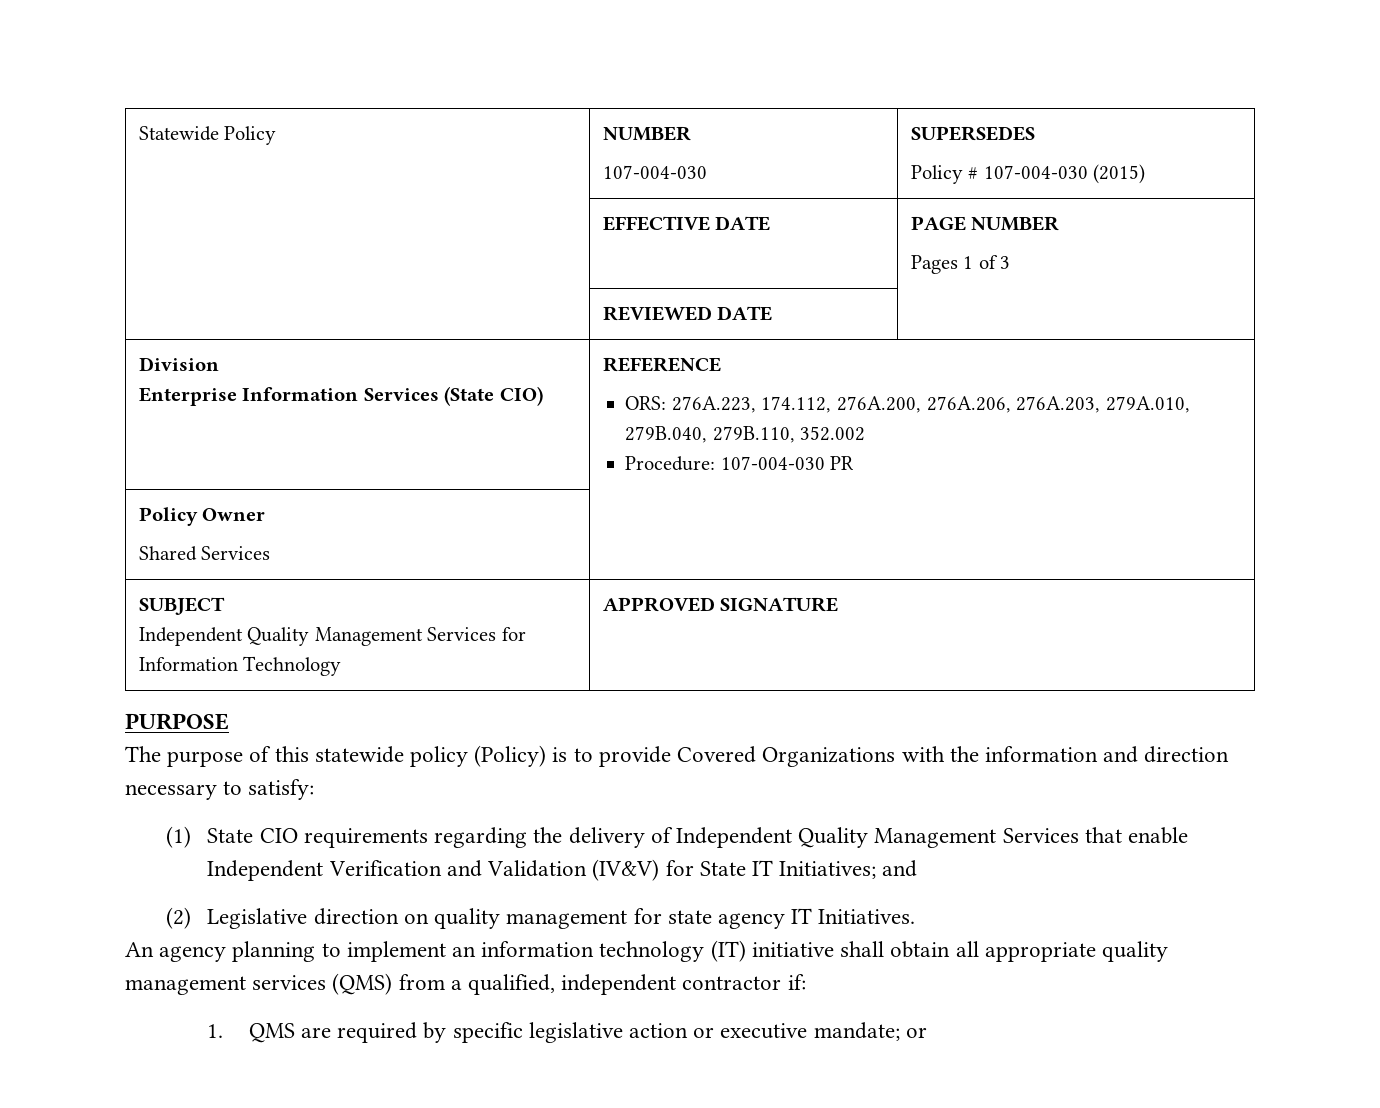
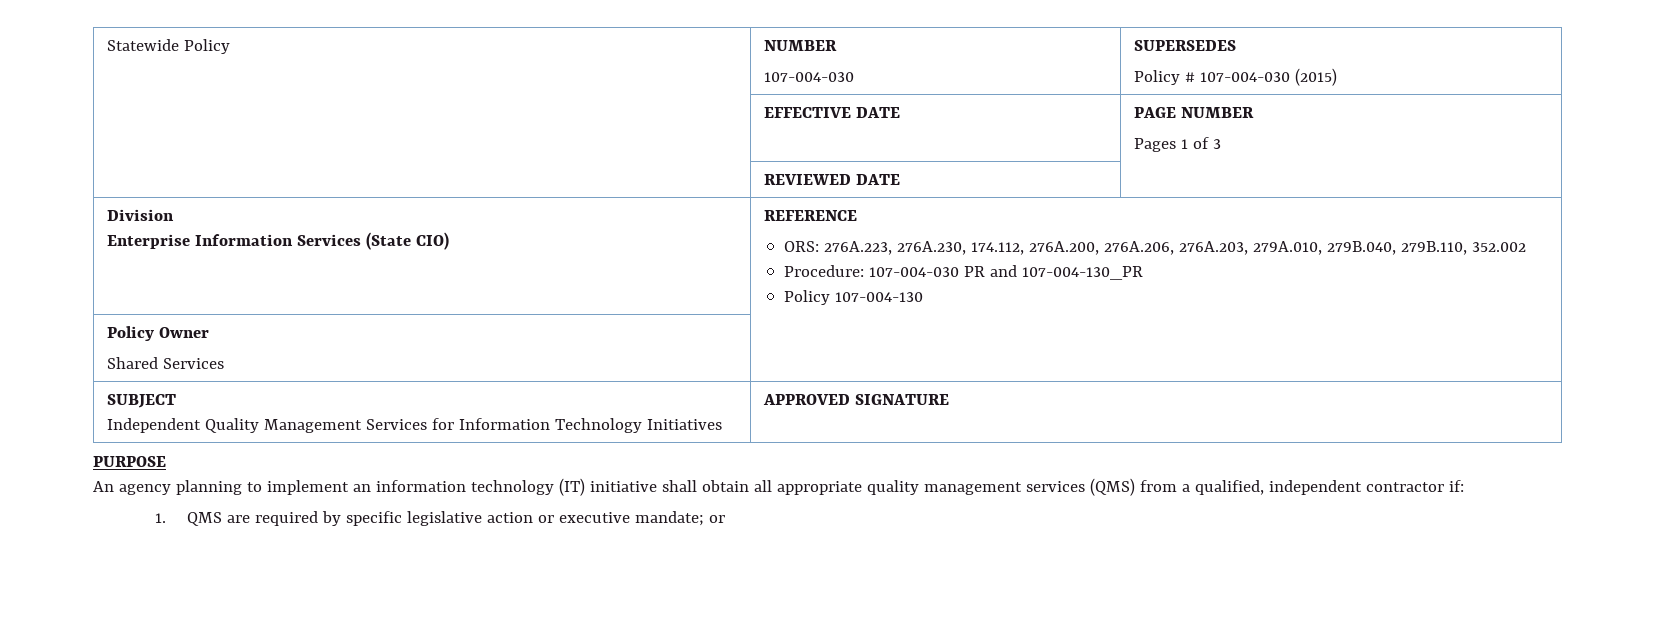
(756, 404) none -> [897,241,967,255] 276A.230,
(855, 463) none -> [990,265,1144,280] [784,290,924,305] and 107-004-130_PR // Policy 107-004-130
(342, 666) none -> [646,419,722,430] Initiatives
[125,745,1230,767] [125,779,315,800] [166,826,1188,848] [207,859,918,881] [166,907,916,929] // The purpose of this statewide policy (Policy) is to provide Covered Organizations with the information and direction necessary to satisfy: // (1) State CIO requirements regarding the delivery of Independent Quality Management Services that enable Independent Verification and Validation (IV&V) for State IT Initiatives; and // (2) Legislative direction on quality management for state agency IT Initiatives. -> (166, 461) none

